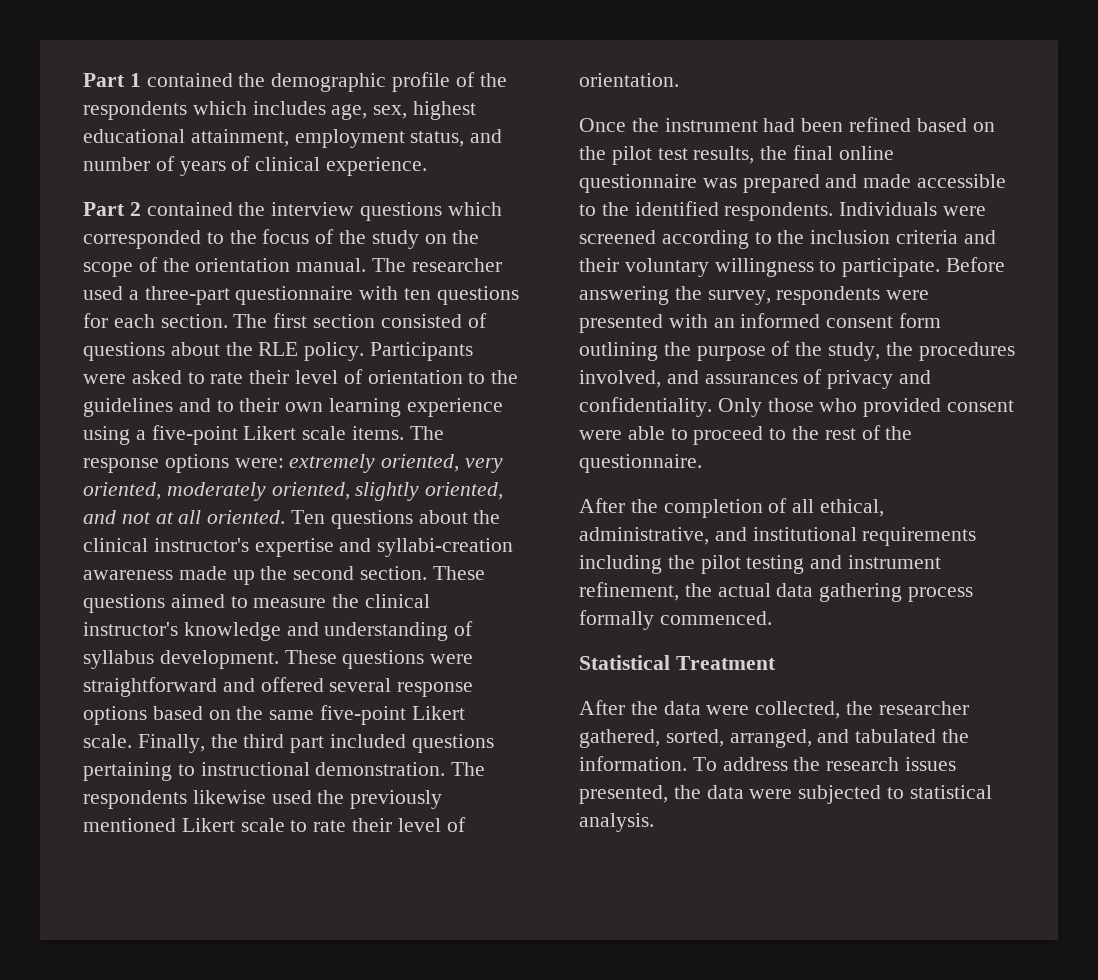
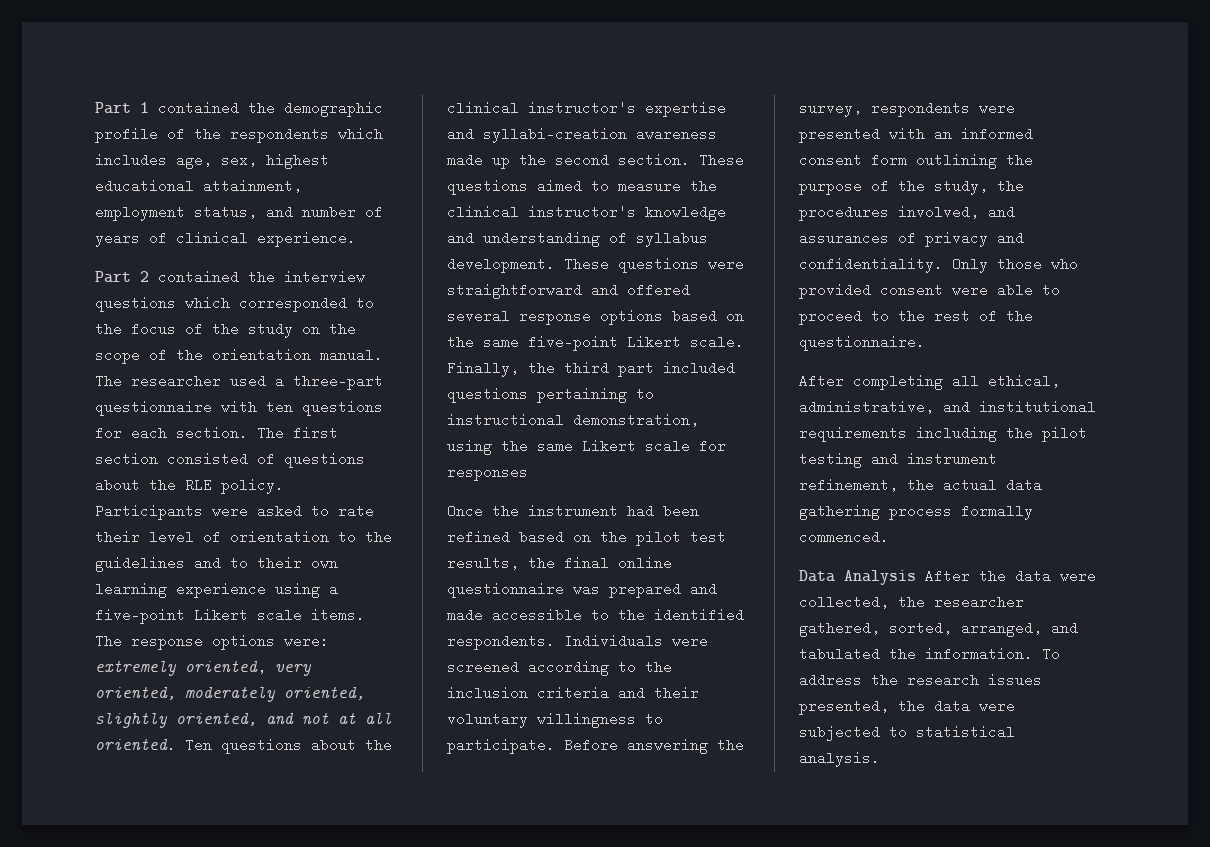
[315,762,486,776] [83,790,443,809] [83,817,466,832] [579,73,679,87] demonstration. The respondents likewise used the previously mentioned Likert scale to rate their level of orientation. -> [573,413,699,427] [447,439,726,455] [447,465,528,481] demonstration, using the same Likert scale for responses
[630,498,788,518] the completion of -> [853,374,943,390] completing
[579,655,776,670] Statistical Treatment // -> [799,570,916,585] Data Analysis

